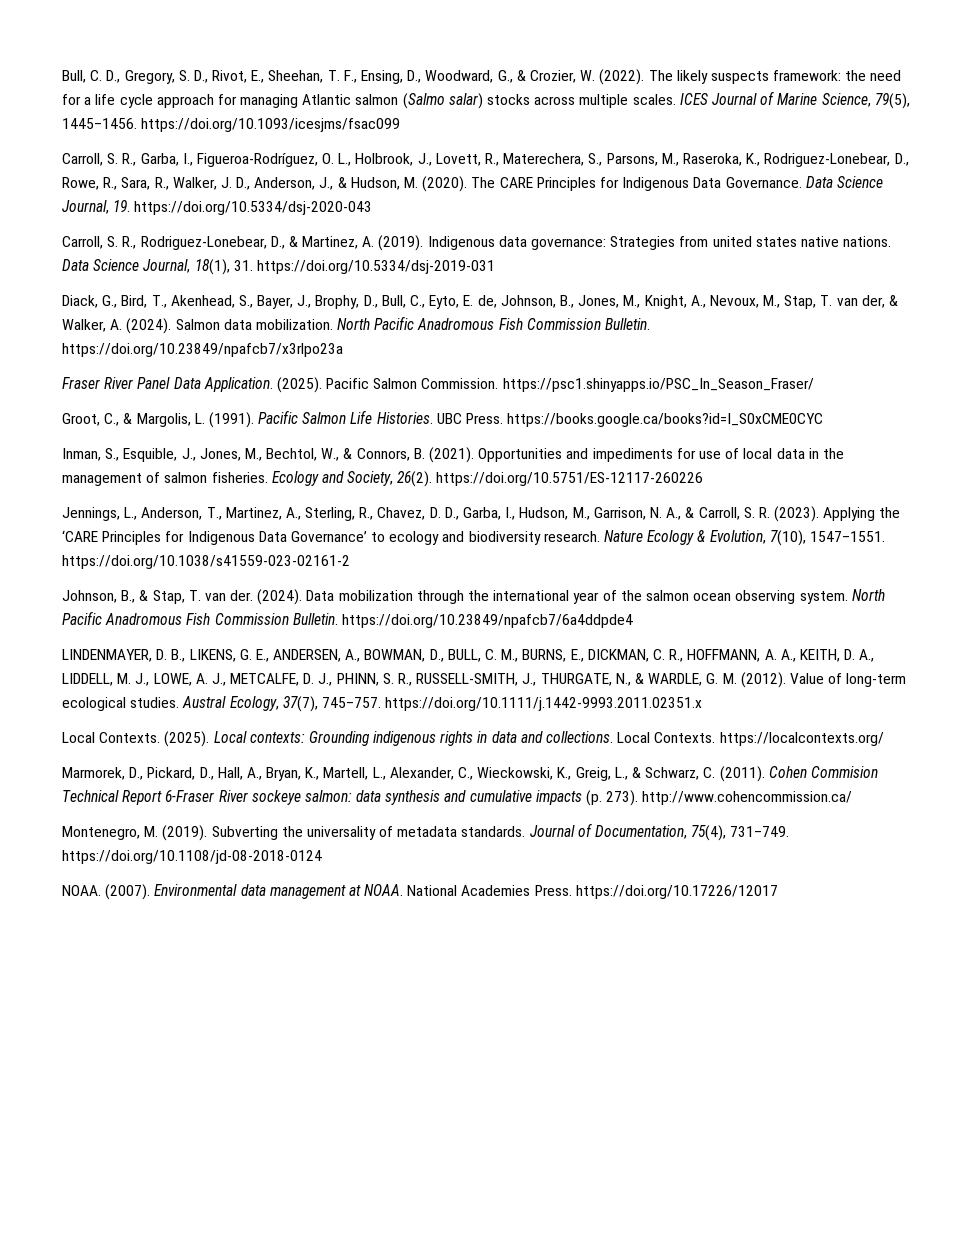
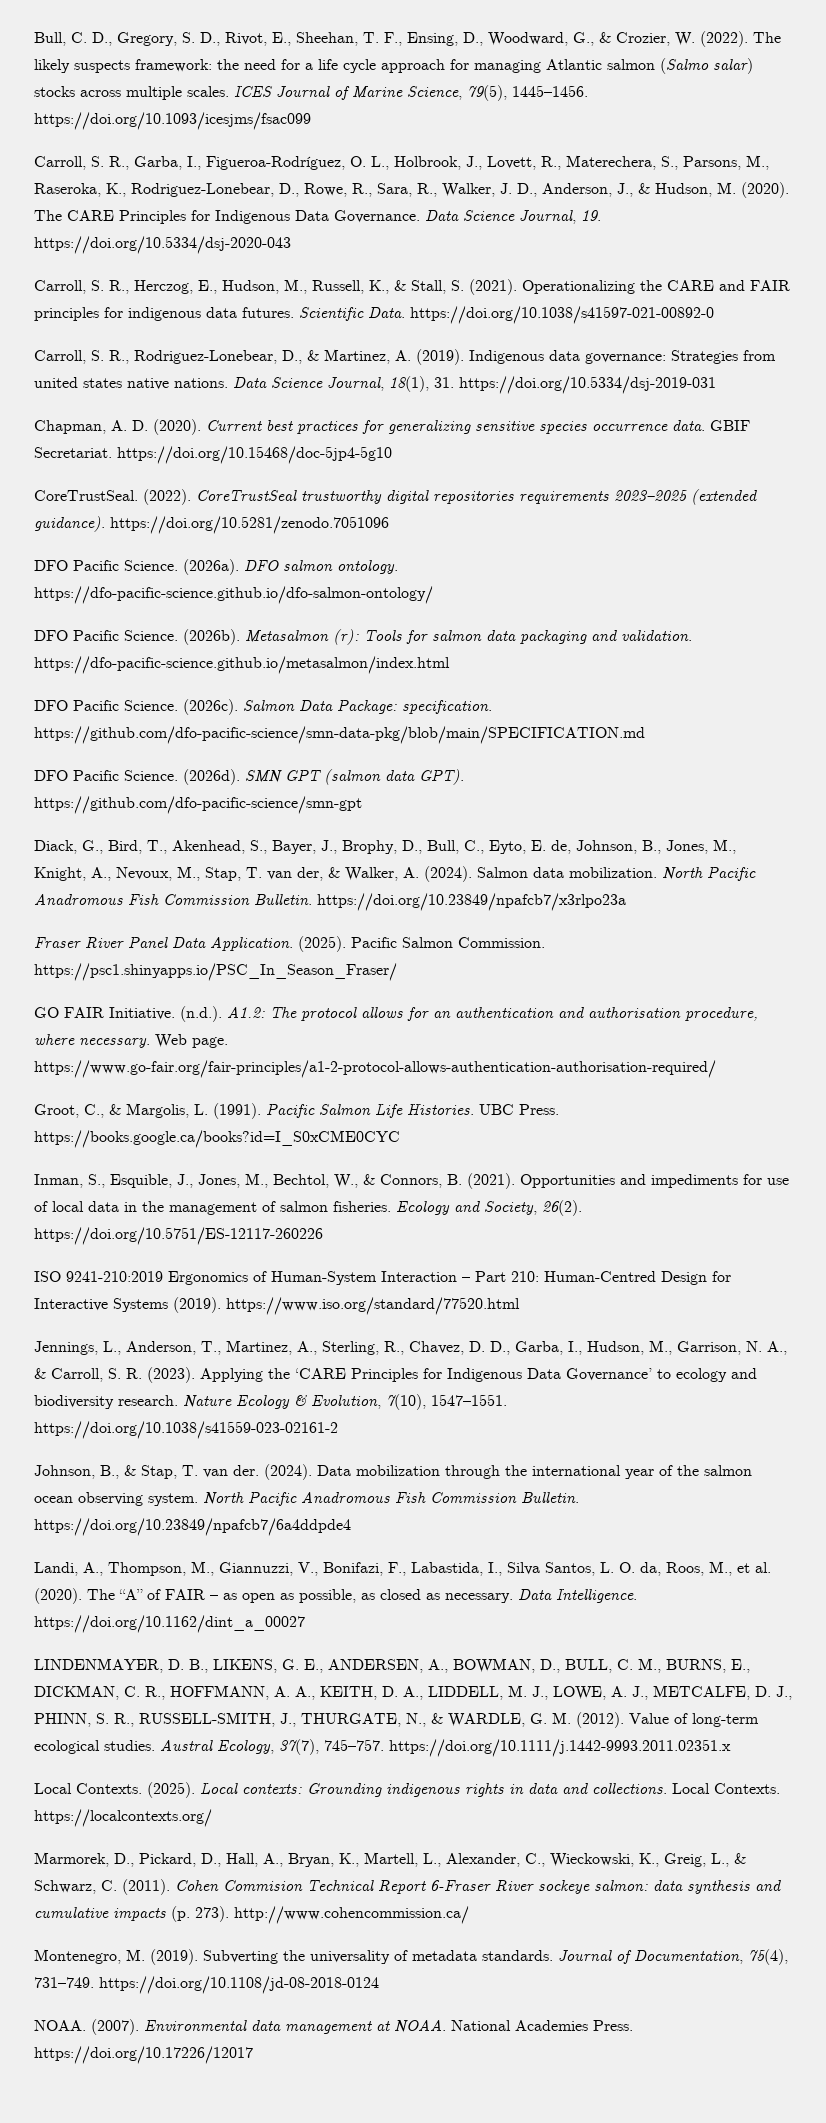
(373, 208) none -> [34,279,790,295] [34,306,714,324] // Carroll, S. R., Herczog, E., Hudson, M., Russell, K., & Stall, S. (2021). Operationalizing the CARE and FAIR principles for indigenous data futures. Scientific Data. https://doi.org/10.1038/s41597-021-00892-0
(495, 267) none -> [34,419,750,435] [34,446,392,464] [34,489,757,505] [34,516,389,534] [34,559,398,575] [34,586,433,604] [34,629,692,645] [34,656,450,674] [34,699,492,715] [34,726,645,744] [34,769,464,785] [34,796,362,814] // Chapman, A. D. (2020). Current best practices for generalizing sensitive species occurrence data. GBIF Secretariat. https://doi.org/10.15468/doc-5jp4-5g10 // CoreTrustSeal. (2022). CoreTrustSeal trustworthy digital repositories requirements 2023–2025 (extended guidance). https://doi.org/10.5281/zenodo.7051096 // DFO Pacific Science. (2026a). DFO salmon ontology. https://dfo-pacific-science.github.io/dfo-salmon-ontology/ // DFO Pacific Science. (2026b). Metasalmon (r): Tools for salmon data packaging and validation. https://dfo-pacific-science.github.io/metasalmon/index.html // DFO Pacific Science. (2026c). Salmon Data Package: specification. https://github.com/dfo-pacific-science/smn-data-pkg/blob/main/SPECIFICATION.md // DFO Pacific Science. (2026d). SMN GPT (salmon data GPT). https://github.com/dfo-pacific-science/smn-gpt
(814, 385) none -> [34,1006,758,1022] [34,1034,228,1048] [34,1060,716,1078] // GO FAIR Initiative. (n.d.). A1.2: The protocol allows for an authentication and authorisation procedure, where necessary. Web page. https://www.go-fair.org/fair-principles/a1-2-protocol-allows-authentication-authorisation-required/
(704, 479) none -> [34,1271,731,1285] [34,1297,520,1315] // ISO 9241-210:2019 Ergonomics of Human-System Interaction – Part 210: Human-Centred Design for Interactive Systems (2019). https://www.iso.org/standard/77520.html
(633, 621) none -> [34,1561,771,1576] [34,1588,637,1604] [34,1615,305,1633] // Landi, A., Thompson, M., Giannuzzi, V., Bonifazi, F., Labastida, I., Silva Santos, L. O. da, Roos, M., et al. (2020). The “A” of FAIR – as open as possible, as closed as necessary. Data Intelligence. https://doi.org/10.1162/dint_a_00027

